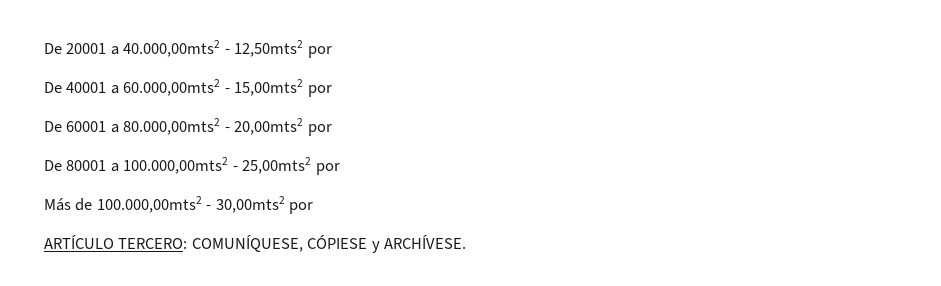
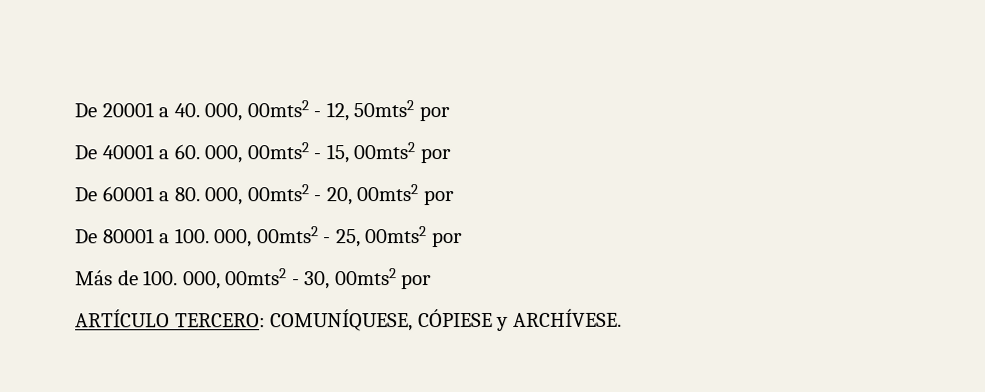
[123,40,332,58] [44,79,332,97] [44,118,332,136] [44,157,340,175] [44,196,285,213] 40.000,00mts2 - 12,50mts2 por // De 40001 a 60.000,00mts2 - 15,00mts2 por // De 60001 a 80.000,00mts2 - 20,00mts2 por // De 80001 a 100.000,00mts2 - 25,00mts2 por // Más de 100.000,00mts2 - 30,00mts2 -> [173,100,450,122] [74,142,451,164] [74,184,455,206] [75,226,463,248] [75,268,397,290] 40. 000, 00mts2 - 12, 50mts2 por // De 40001 a 60. 000, 00mts2 - 15, 00mts2 por // De 60001 a 80. 000, 00mts2 - 20, 00mts2 por // De 80001 a 100. 000, 00mts2 - 25, 00mts2 por // Más de 100. 000, 00mts2 - 30, 00mts2

